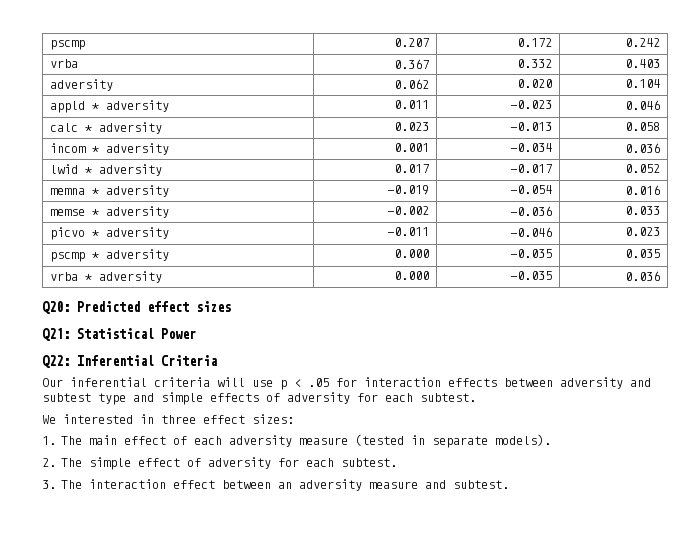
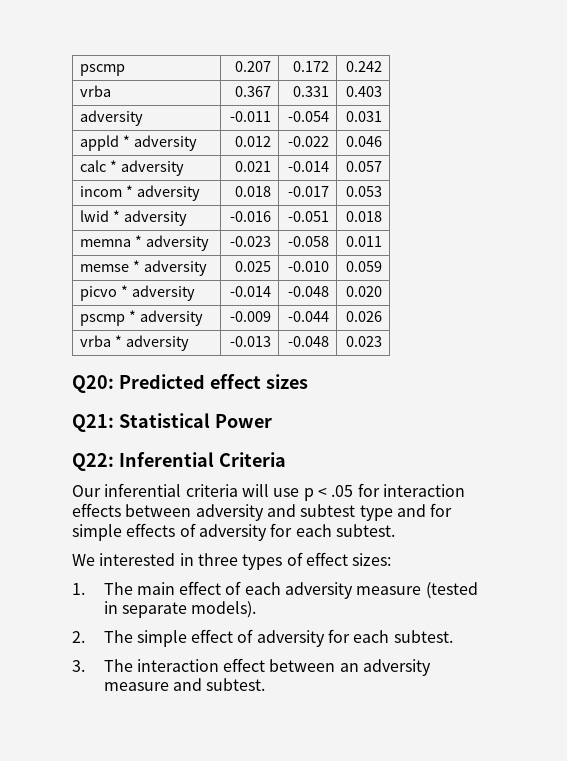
[517,59,553,68] 0.332 -> [292,86,329,97] 0.331
[394,79,430,89] [517,79,553,88] [625,79,661,88] 0.062 | 0.020 | 0.104 -> [229,111,271,122] [287,111,329,122] [345,111,382,122] -0.011 | -0.054 | 0.031
[394,100,430,109] [510,100,553,109] 0.011 | -0.023 -> [234,136,271,147] [287,136,329,147] 0.012 | -0.022
[394,122,430,131] [510,122,553,131] [625,122,661,131] 0.023 | -0.013 | 0.058 -> [234,161,271,172] [287,161,329,172] [345,161,382,172] 0.021 | -0.014 | 0.057
[394,143,430,152] [510,143,553,152] [625,143,661,153] 0.001 | -0.034 | 0.036 -> [234,186,271,197] [287,186,329,197] [345,186,382,197] 0.018 | -0.017 | 0.053
[394,164,430,173] [510,164,553,173] [625,164,661,173] 0.017 | -0.017 | 0.052 -> [229,211,271,222] [287,211,329,222] [345,211,382,222] -0.016 | -0.051 | 0.018
[387,185,430,195] [510,185,553,194] [625,185,661,195] -0.019 | -0.054 | 0.016 -> [229,236,271,247] [287,236,329,247] [345,236,382,247] -0.023 | -0.058 | 0.011
[387,206,430,215] [510,206,553,216] [625,206,661,215] -0.002 | -0.036 | 0.033 -> [234,261,271,272] [287,261,329,272] [345,261,382,272] 0.025 | -0.010 | 0.059
[387,227,430,236] [510,227,553,237] [625,227,661,236] -0.011 | -0.046 | 0.023 -> [229,286,271,297] [287,286,329,297] [345,286,382,297] -0.014 | -0.048 | 0.020
[394,249,430,258] [510,249,553,258] [625,249,661,258] 0.000 | -0.035 | 0.035 -> [229,311,271,322] [287,311,329,322] [345,311,382,322] -0.009 | -0.044 | 0.026
[394,271,430,280] [510,271,553,280] [625,271,661,281] 0.000 | -0.035 | 0.036 -> [229,336,271,347] [287,336,329,347] [345,336,382,347] -0.013 | -0.048 | 0.023
(154, 397) none -> [430,503,453,517] for
(196, 419) none -> [242,552,303,570] types of

